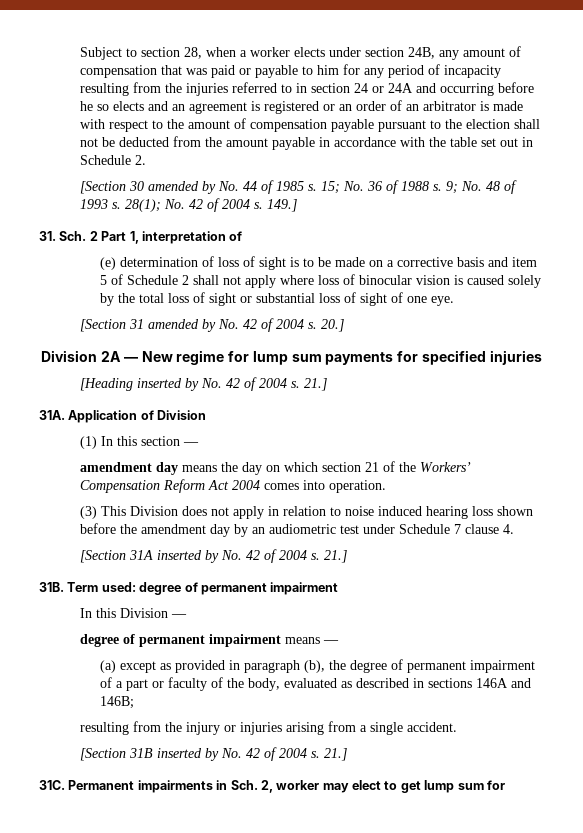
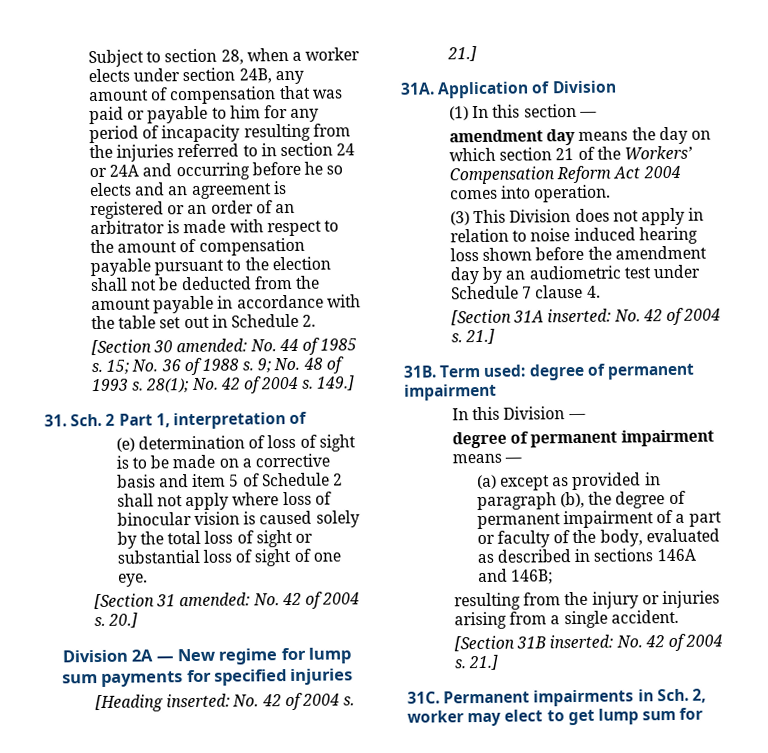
[147,181,216,194] amended by -> [176,338,248,353] amended:
[147,319,216,332] amended by -> [179,592,251,607] amended:
[136,378,199,391] inserted by -> [166,693,231,708] inserted:
[156,550,219,563] inserted by -> [547,308,612,323] inserted:
[156,748,219,761] inserted by -> [549,634,614,649] inserted:

